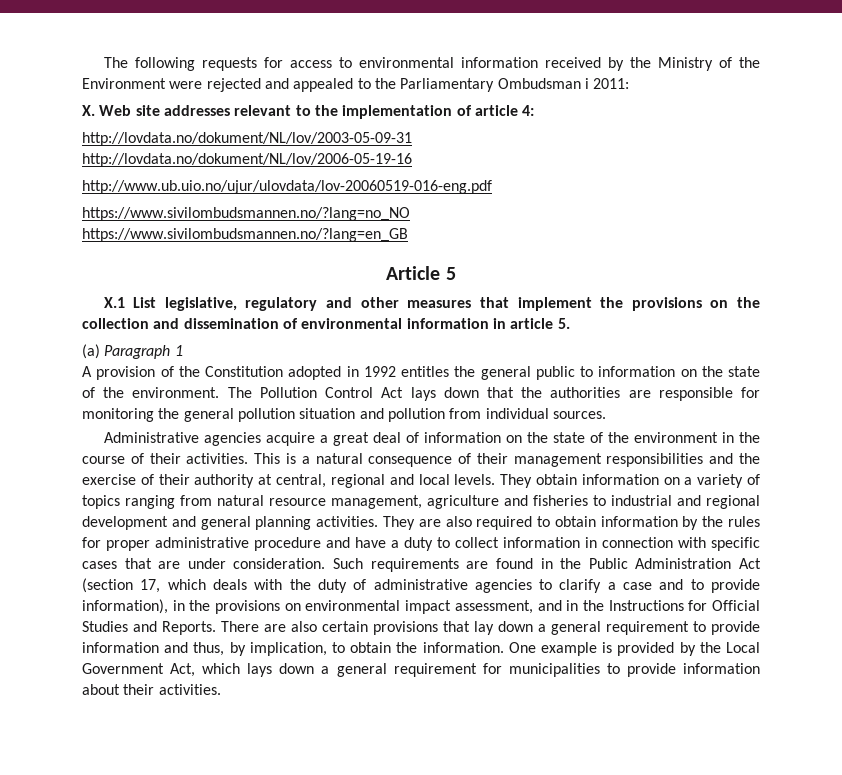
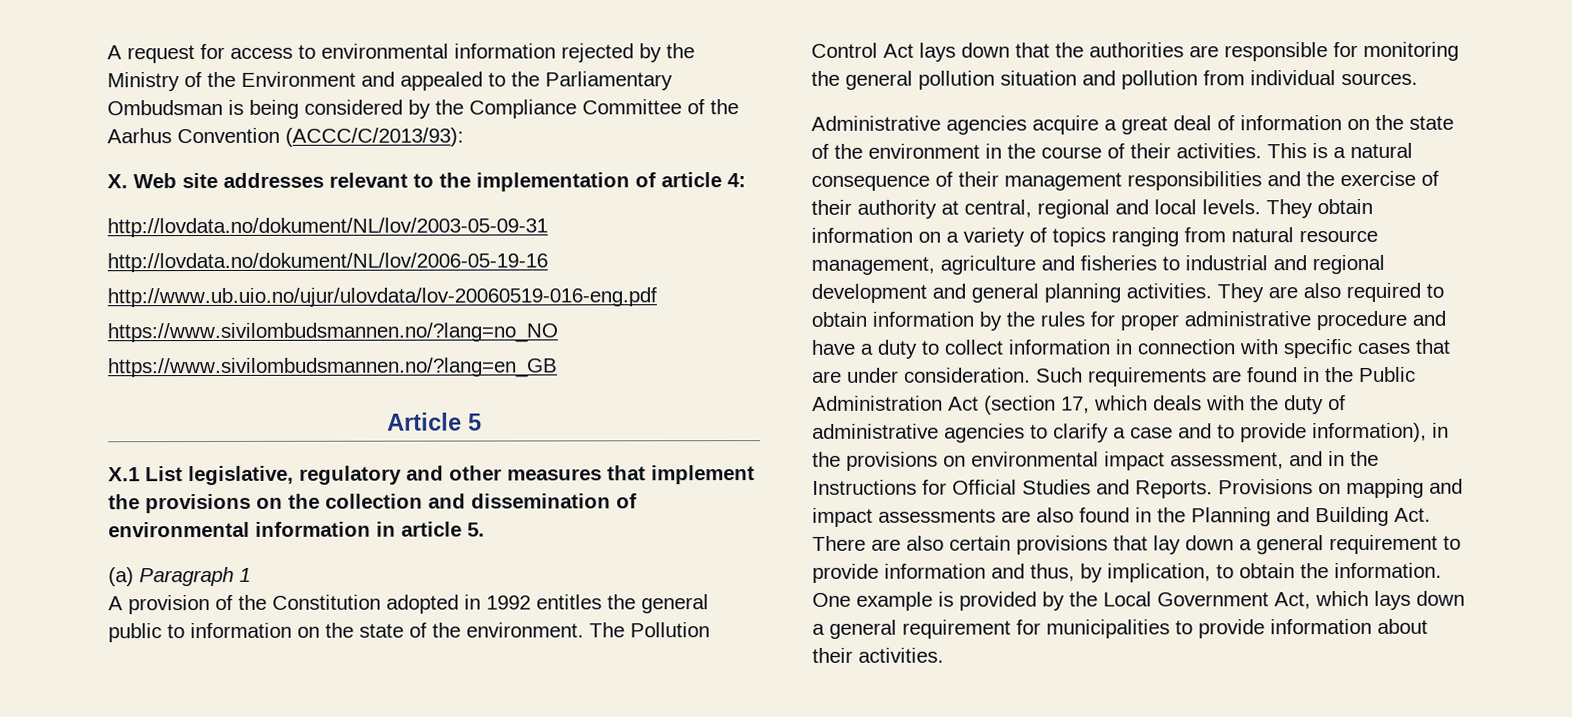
[103,57,257,71] The following requests -> [107,45,195,64] A request
[544,57,601,68] received -> [561,43,634,63] rejected
[169,78,261,92] were rejected -> (356, 79) none
[584,78,630,89] i 2011: -> [228,99,739,119] [107,127,464,147] is being considered by the Compliance Committee of the Aarhus Convention (ACCC/C/2013/93):
(216, 628) none -> [1218,478,1463,499] [812,506,1431,527] Provisions on mapping and impact assessments are also found in the Planning and Building Act.

